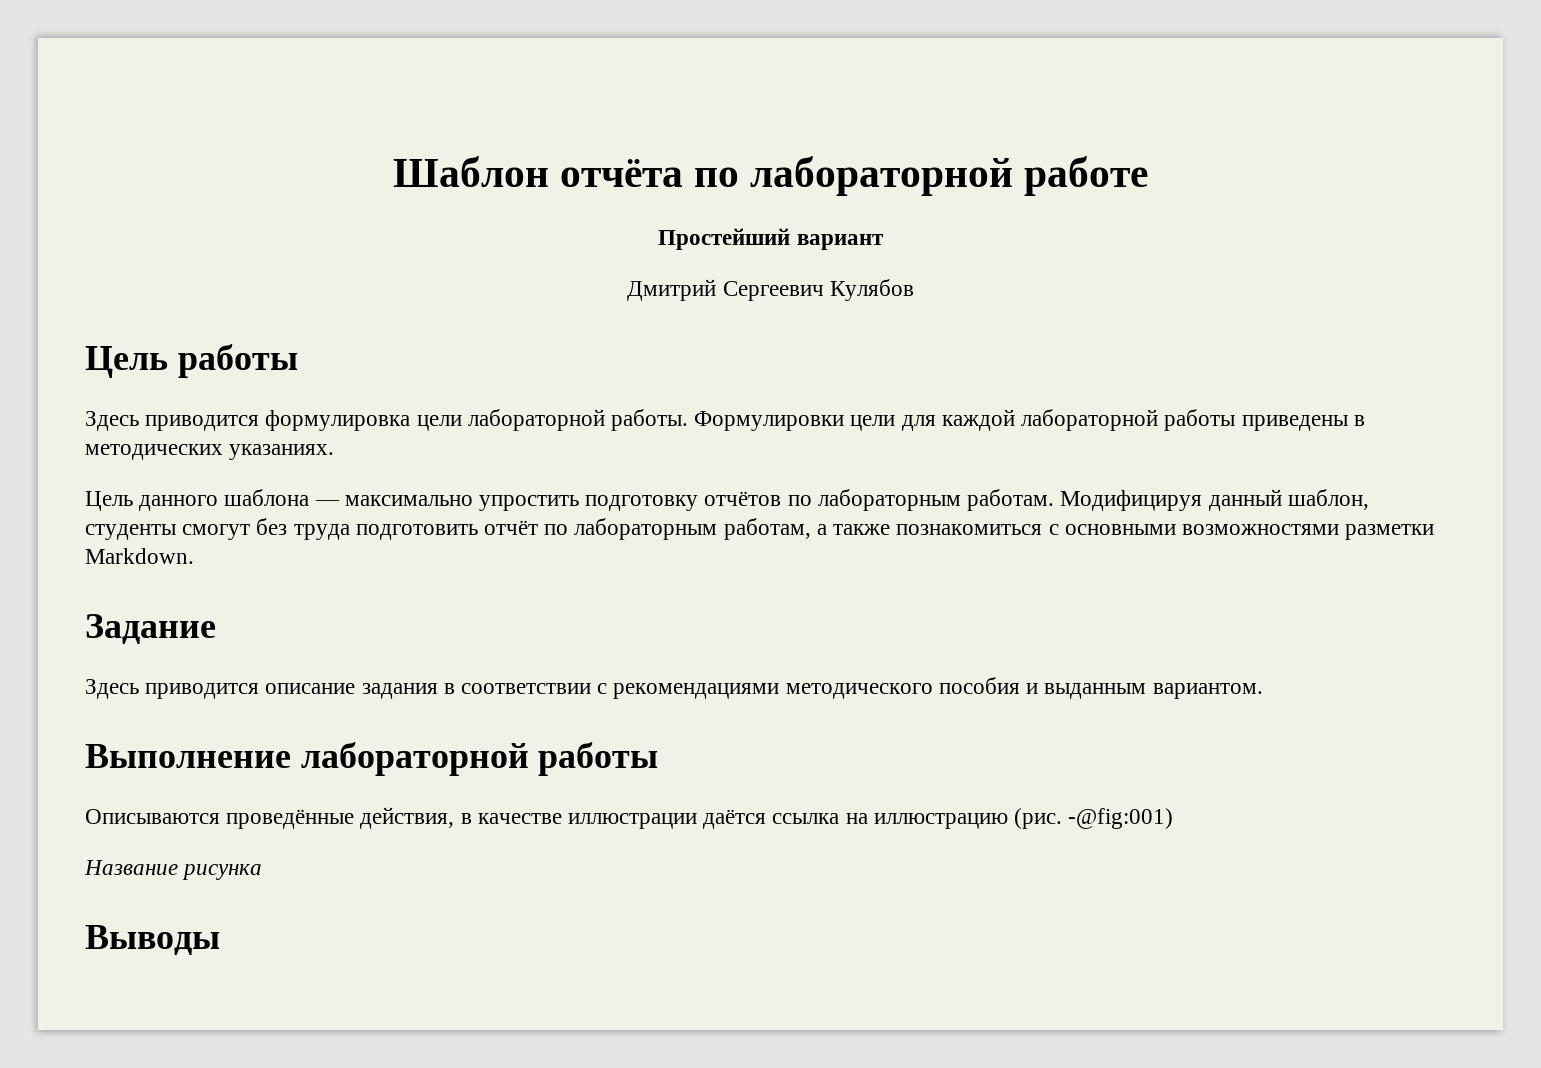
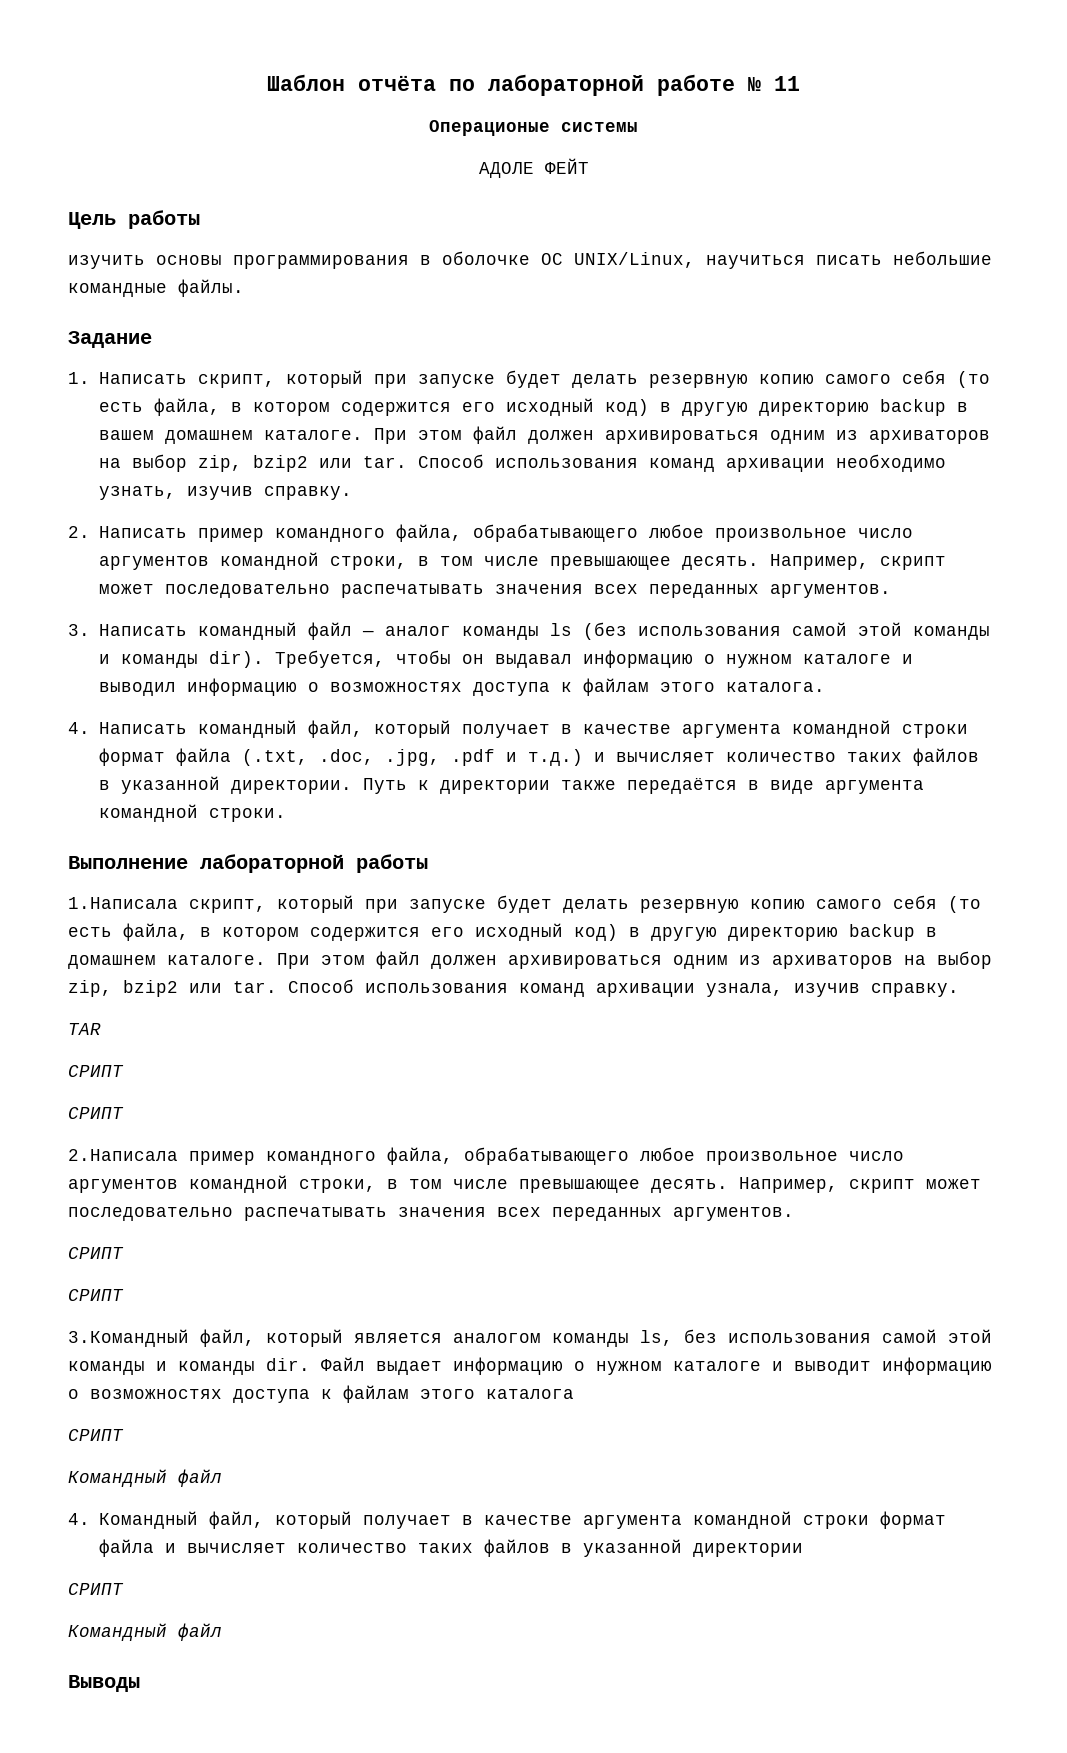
[658,228,884,250] [627,279,914,301] [85,344,298,378] [85,409,1365,431] [85,444,335,460] [85,489,1369,511] [85,518,1435,540] [85,548,194,564] [85,614,216,644] [85,677,1263,699] [85,742,659,776] [85,807,1174,829] [84,860,263,880] // Простейший вариант // Дмитрий Сергеевич Кулябов // Цель работы // Здесь приводится формулировка цели лабораторной работы. Формулировки цели для каждой лабораторной работы приведены в методических указаниях. // Цель данного шаблона — максимально упростить подготовку отчётов по лабораторным работам. Модифицируя данный шаблон, студенты смогут без труда подготовить отчёт по лабораторным работам, а также познакомиться с основными возможностями разметки Markdown. // Задание // Здесь приводится описание задания в соответствии с рекомендациями методического пособия и выданным вариантом. // Выполнение лабораторной работы // Описываются проведённые действия, в качестве иллюстрации даётся ссылка на иллюстрацию (рис. -@fig:001) // Название рисунка -> [748,76,800,91] [429,120,638,136] [478,158,589,178] [68,210,200,229] [68,251,992,269] [68,279,244,297] [68,331,152,348] [68,370,991,388] [99,398,969,416] [99,426,991,444] [99,454,947,472] [99,486,353,500] [68,524,914,542] [99,552,947,570] [99,584,892,598] [68,622,991,640] [99,650,914,668] [99,678,826,696] [68,720,969,738] [99,748,980,766] [99,776,925,794] [99,804,287,822] [68,854,428,873] [68,895,981,913] [68,923,937,941] [68,951,992,969] [68,979,959,997] [68,1023,101,1035] [68,1065,124,1077] [68,1107,124,1119] [68,1147,904,1165] [68,1175,981,1193] [68,1207,794,1221] [68,1247,124,1259] [68,1289,124,1301] [68,1329,992,1347] [68,1357,992,1375] [68,1385,574,1403] [68,1429,124,1441] [68,1469,222,1487] [68,1511,947,1529] [99,1539,804,1557] [68,1583,124,1595] [68,1623,222,1641] № 11 // Операционые системы // АДОЛЕ ФЕЙТ // Цель работы // изучить основы программирования в оболочке ОС UNIX/Linux, научиться писать небольшие командные файлы. // Задание // 1. Написать скрипт, который при запуске будет делать резервную копию самого себя (то есть файла, в котором содержится его исходный код) в другую директорию backup в вашем домашнем каталоге. При этом файл должен архивироваться одним из архиваторов на выбор zip, bzip2 или tar. Способ использования команд архивации необходимо узнать, изучив справку. // 2. Написать пример командного файла, обрабатывающего любое произвольное число аргументов командной строки, в том числе превышающее десять. Например, скрипт может последовательно распечатывать значения всех переданных аргументов. // 3. Написать командный файл — аналог команды ls (без использования самой этой команды и команды dir). Требуется, чтобы он выдавал информацию о нужном каталоге и выводил информацию о возможностях доступа к файлам этого каталога. // 4. Написать командный файл, который получает в качестве аргумента командной строки формат файла (.txt, .doc, .jpg, .pdf и т.д.) и вычисляет количество таких файлов в указанной директории. Путь к директории также передаётся в виде аргумента командной строки. // Выполнение лабораторной работы // 1.Написала скрипт, который при запуске будет делать резервную копию самого себя (то есть файла, в котором содержится его исходный код) в другую директорию backup в домашнем каталоге. При этом файл должен архивироваться одним из архиваторов на выбор zip, bzip2 или tar. Способ использования команд архивации узнала, изучив справку. // TAR // СРИПТ // СРИПТ // 2.Написала пример командного файла, обрабатывающего любое произвольное число аргументов командной строки, в том числе превышающее десять. Например, скрипт может последовательно распечатывать значения всех переданных аргументов. // СРИПТ // СРИПТ // 3.Командный файл, который является аналогом команды ls, без использования самой этой команды и команды dir. Файл выдает информацию о нужном каталоге и выводит информацию о возможностях доступа к файлам этого каталога // СРИПТ // Командный файл // 4. Командный файл, который получает в качестве аргумента командной строки формат файла и вычисляет количество таких файлов в указанной директории // СРИПТ // Командный файл

